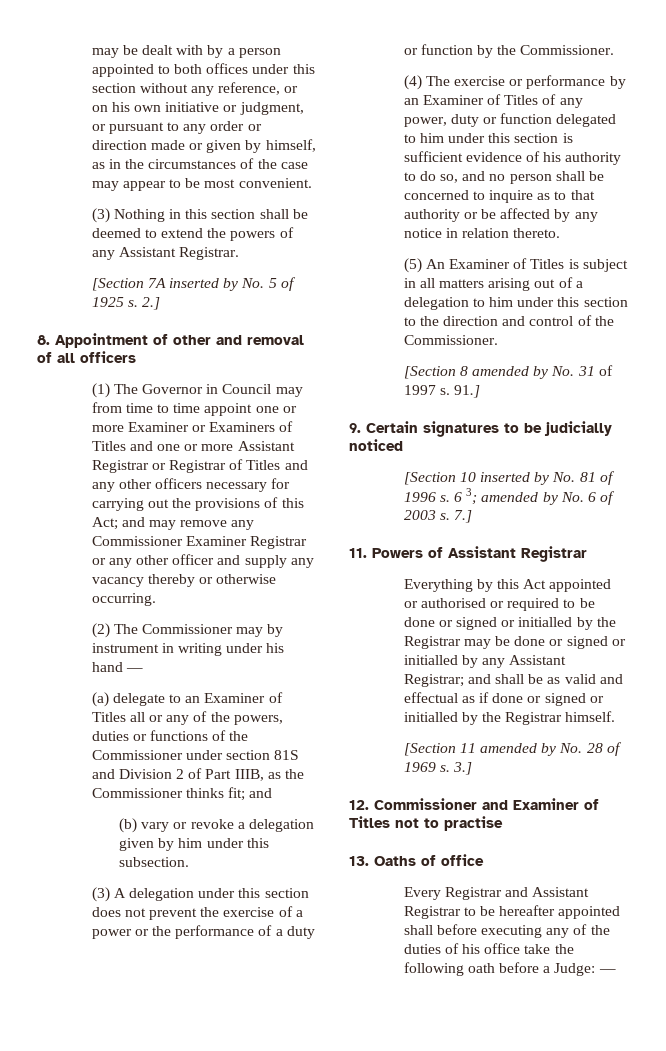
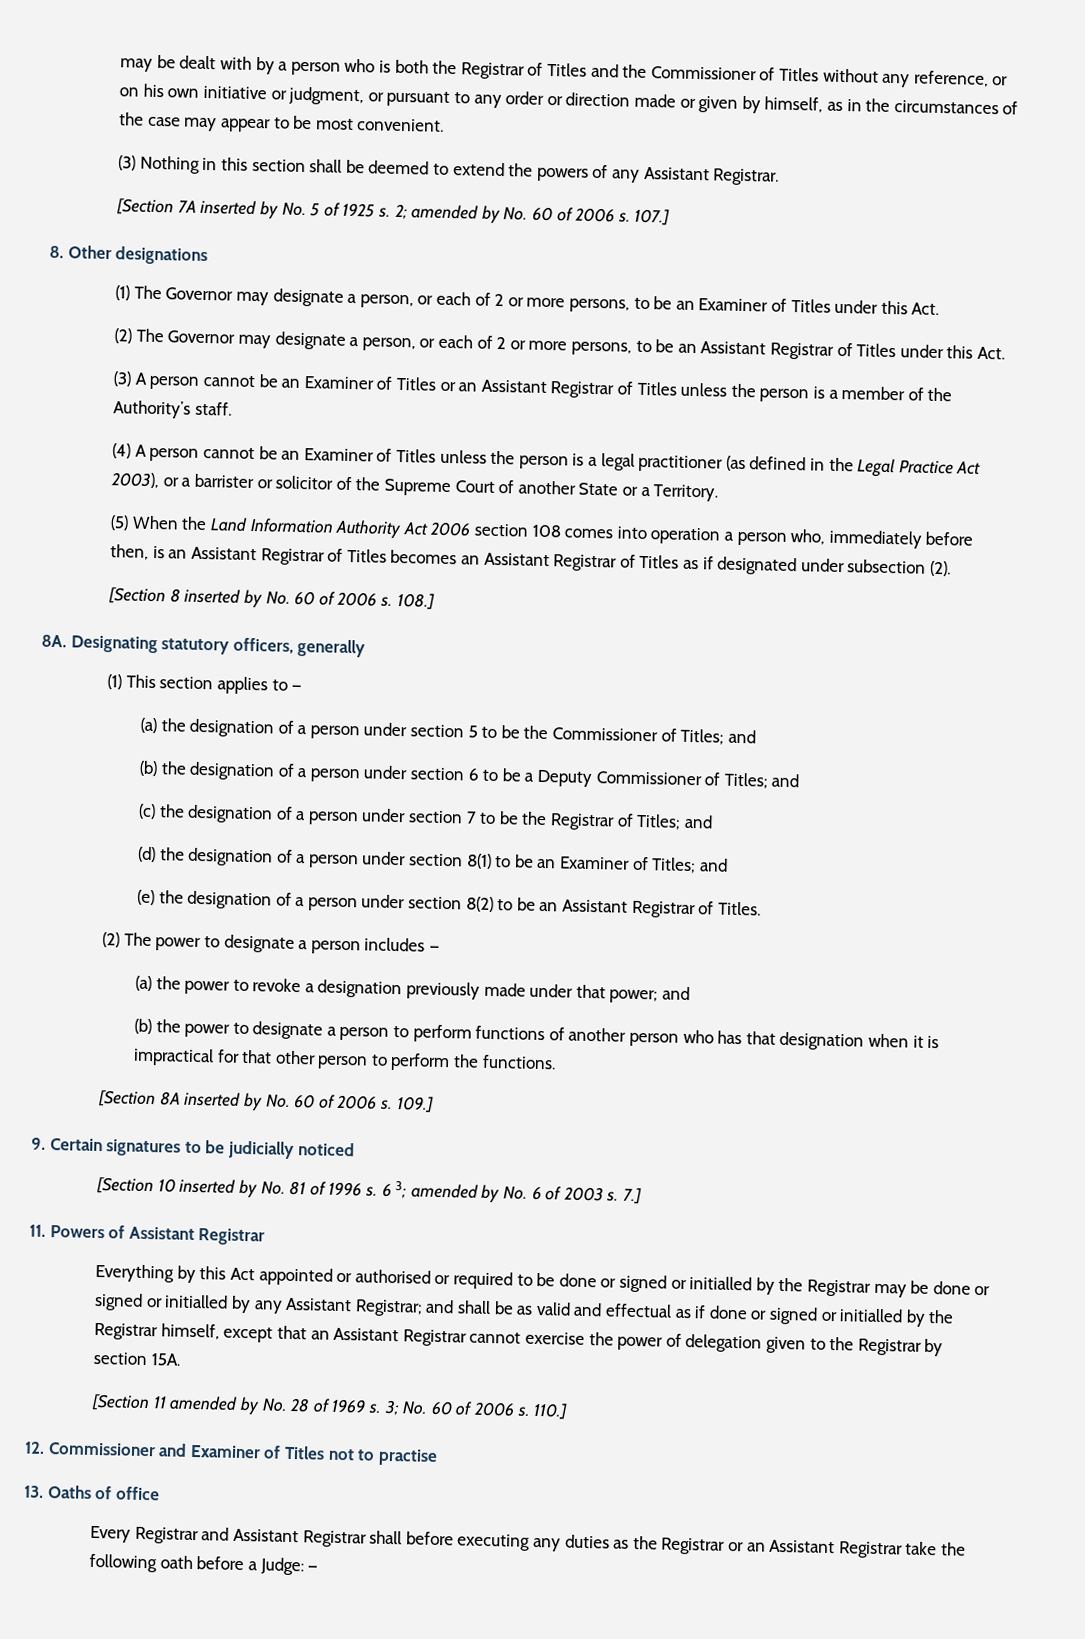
[91,63,315,77] [91,83,136,93] appointed to both offices under this section -> [344,58,819,82] who is both the Registrar of Titles and the Commissioner of Titles
[142,297,161,310] [37,333,304,348] [37,351,136,363] [91,383,303,398] [91,402,297,416] [91,421,294,432] [91,441,295,451] [91,459,308,473] [91,478,291,492] [91,497,304,511] [91,517,255,530] [91,536,308,549] [91,554,314,568] [91,574,277,587] [91,593,156,606] [91,623,284,638] [91,643,285,656] [91,662,143,672] [91,692,283,707] [91,711,283,725] [91,730,249,741] [91,750,300,760] [91,768,304,781] [91,787,273,801] [118,818,314,833] [118,838,269,851] [118,857,189,867] [91,887,309,902] [91,906,303,920] [91,925,315,939] [403,44,615,58] [403,75,626,90] [403,94,583,108] [403,113,617,127] [403,133,573,143] [403,151,622,165] [403,171,604,184] [403,190,595,203] [403,208,598,222] [403,228,561,238] [403,258,628,273] [403,277,583,291] [403,297,628,310] [403,315,614,326] [403,335,498,345] 2.] // 8. Appointment of other and removal of all officers // (1) The Governor in Council may from time to time appoint one or more Examiner or Examiners of Titles and one or more Assistant Registrar or Registrar of Titles and any other officers necessary for carrying out the provisions of this Act; and may remove any Commissioner Examiner Registrar or any other officer and supply any vacancy thereby or otherwise occurring. // (2) The Commissioner may by instrument in writing under his hand — // (a) delegate to an Examiner of Titles all or any of the powers, duties or functions of the Commissioner under section 81S and Division 2 of Part IIIB, as the Commissioner thinks fit; and // (b) vary or revoke a delegation given by him under this subsection. // (3) A delegation under this section does not prevent the exercise of a power or the performance of a duty or function by the Commissioner. // (4) The exercise or performance by an Examiner of Titles of any power, duty or function delegated to him under this section is sufficient evidence of his authority to do so, and no person shall be concerned to inquire as to that authority or be affected by any notice in relation thereto. // (5) An Examiner of Titles is subject in all matters arising out of a delegation to him under this section to the direction and control of the Commissioner. -> [394,203,671,226] [49,245,209,266] [115,285,940,315] [114,328,1005,360] [113,371,953,403] [113,400,232,419] [112,443,982,478] [111,472,719,502] [110,515,974,549] [110,544,951,577] 2; amended by No. 60 of 2006 s. 107.] // 8. Other designations // (1) The Governor may designate a person, or each of 2 or more persons, to be an Examiner of Titles under this Act. // (2) The Governor may designate a person, or each of 2 or more persons, to be an Assistant Registrar of Titles under this Act. // (3) A person cannot be an Examiner of Titles or an Assistant Registrar of Titles unless the person is a member of the Authority’s staff. // (4) A person cannot be an Examiner of Titles unless the person is a legal practitioner (as defined in the Legal Practice Act 2003), or a barrister or solicitor of the Supreme Court of another State or a Territory. // (5) When the Land Information Authority Act 2006 section 108 comes into operation a person who, immediately before then, is an Assistant Registrar of Titles becomes an Assistant Registrar of Titles as if designated under subsection (2).
[472,365,613,379] [403,385,481,398] amended by No. 31 of 1997 s. 91.] -> [184,588,435,610] [41,634,367,658] [107,674,303,695] [139,717,756,745] [138,760,800,789] [137,803,713,831] [137,846,728,874] [136,889,761,919] [102,932,441,955] [134,975,691,1004] [133,1018,940,1051] [132,1047,556,1072] [98,1089,434,1113] inserted by No. 60 of 2006 s. 108.] // 8A. Designating statutory officers, generally // (1) This section applies to — // (a) the designation of a person under section 5 to be the Commissioner of Titles; and // (b) the designation of a person under section 6 to be a Deputy Commissioner of Titles; and // (c) the designation of a person under section 7 to be the Registrar of Titles; and // (d) the designation of a person under section 8(1) to be an Examiner of Titles; and // (e) the designation of a person under section 8(2) to be an Assistant Registrar of Titles. // (2) The power to designate a person includes — // (a) the power to revoke a designation previously made under that power; and // (b) the power to designate a person to perform functions of another person who has that designation when it is impractical for that other person to perform the functions. // [Section 8A inserted by No. 60 of 2006 s. 109.]
[565,711,616,722] himself. -> [160,1323,944,1357] [93,1351,181,1366] himself, except that an Assistant Registrar cannot exercise the power of delegation given to the Registrar by section 15A.
[453,762,473,775] 3.] -> [383,1399,569,1420] 3; No. 60 of 2006 s. 110.]
[463,905,621,919] [403,924,610,938] [403,943,521,954] to be hereafter appointed shall before executing any of the duties of his office -> [369,1530,903,1559] shall before executing any duties as the Registrar or an Assistant Registrar

